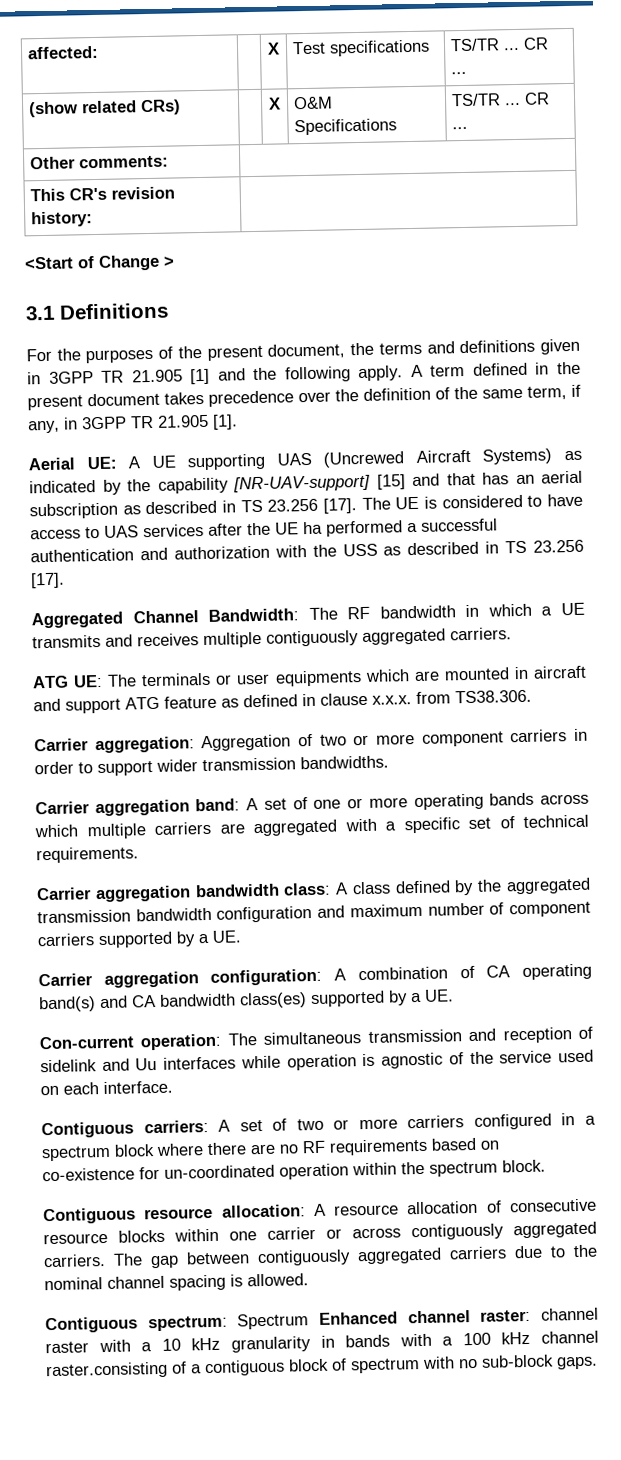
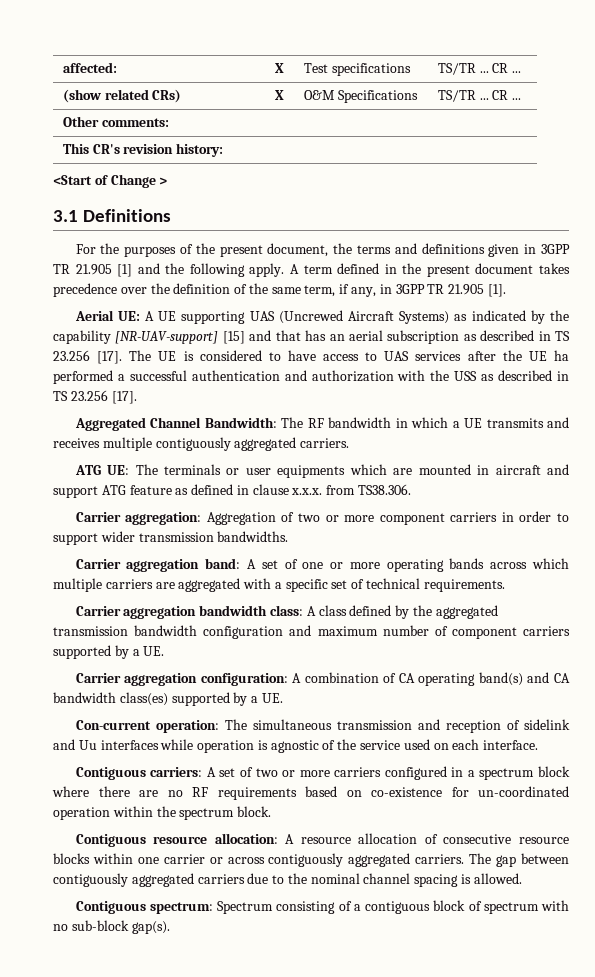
[319,1307,600,1325] [45,1330,599,1354] [46,1361,168,1380] Enhanced channel raster: channel raster with a 10 kHz granularity in bands with a 100 kHz channel raster.consisting -> [276,901,336,914] consisting
[556,1356,598,1370] gaps. -> [131,921,170,934] gap(s).

